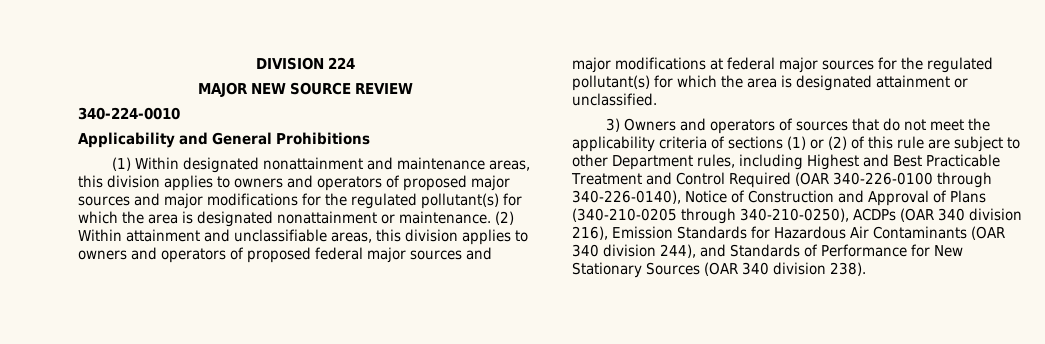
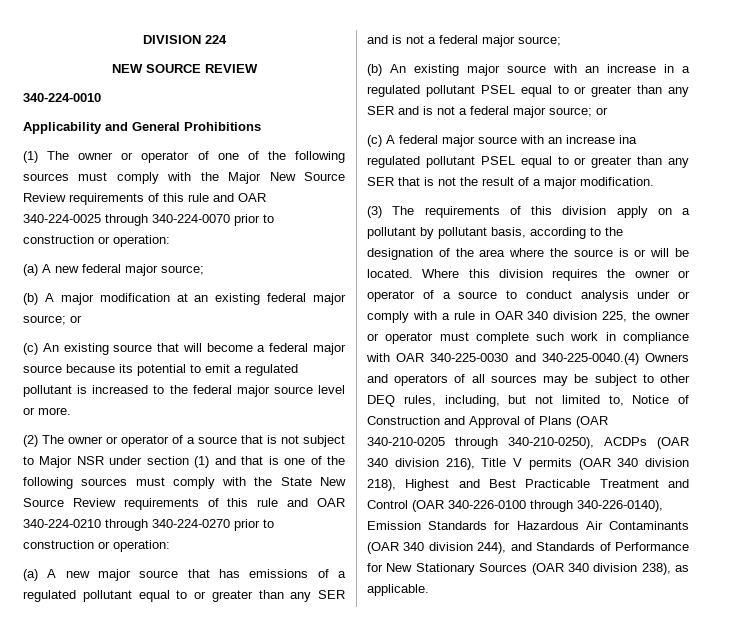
[197,82,248,97] MAJOR -> (227, 39) none
[134,157,530,173] [78,175,510,191] [78,193,522,209] [78,211,514,227] [78,229,528,245] [78,247,492,263] [572,57,993,73] [572,75,968,91] [572,93,657,106] [605,118,990,134] [572,136,1020,152] [572,154,803,170] Within designated nonattainment and maintenance areas, this division applies to owners and operators of proposed major sources and major modifications for the regulated pollutant(s) for which the area is designated nonattainment or maintenance. (2) Within attainment and unclassifiable areas, this division applies to owners and operators of proposed federal major sources and major modifications at federal major sources for the regulated pollutant(s) for which the area is designated attainment or unclassified. // 3) Owners and operators of sources that do not meet the applicability criteria of sections (1) or (2) of this rule are subject to other Department rules, including -> [47,151,345,163] [23,172,345,184] [23,193,266,205] [23,214,274,226] [23,235,170,247] [23,264,204,276] [23,293,346,305] [23,315,82,325] [23,343,346,355] [23,364,298,376] [23,385,345,397] [23,407,71,415] [23,435,345,447] [23,456,345,468] [23,477,346,489] [23,498,345,510] [23,519,274,531] [23,540,170,552] [23,569,346,581] [23,590,345,602] [367,35,561,47] [367,64,690,76] [367,85,689,97] [367,106,608,118] [367,135,637,147] [367,156,689,168] [367,177,654,189] [367,206,690,218] [367,227,623,239] [367,248,689,260] [367,269,690,281] [367,290,690,302] [367,311,690,323] [367,332,689,344] [366,353,689,365] [367,374,690,386] [367,395,689,407] [367,416,608,428] [367,437,689,449] [367,458,689,470] [367,479,396,491] The owner or operator of one of the following sources must comply with the Major New Source Review requirements of this rule and OAR 340-224-0025 through 340-224-0070 prior to construction or operation: // (a) A new federal major source; // (b) A major modification at an existing federal major source; or // (c) An existing source that will become a federal major source because its potential to emit a regulated pollutant is increased to the federal major source level or more. // (2) The owner or operator of a source that is not subject to Major NSR under section (1) and that is one of the following sources must comply with the State New Source Review requirements of this rule and OAR 340-224-0210 through 340-224-0270 prior to construction or operation: // (a) A new major source that has emissions of a regulated pollutant equal to or greater than any SER and is not a federal major source; // (b) An existing major source with an increase in a regulated pollutant PSEL equal to or greater than any SER and is not a federal major source; or // (c) A federal major source with an increase ina regulated pollutant PSEL equal to or greater than any SER that is not the result of a major modification. // (3) The requirements of this division apply on a pollutant by pollutant basis, according to the designation of the area where the source is or will be located. Where this division requires the owner or operator of a source to conduct analysis under or comply with a rule in OAR 340 division 225, the owner or operator must complete such work in compliance with OAR 340-225-0030 and 340-225-0040.(4) Owners and operators of all sources may be subject to other DEQ rules, including, but not limited to, Notice of Construction and Approval of Plans (OAR 340-210-0205 through 340-210-0250), ACDPs (OAR 340 division 216), Title V permits (OAR 340 division 218),
[728,172,791,188] Required -> (408, 504) none
[685,190,986,206] [572,208,1022,224] [572,226,608,240] Notice of Construction and Approval of Plans (340-210-0205 through 340-210-0250), ACDPs (OAR 340 division 216), -> (663, 506) none
[830,262,866,276] 238). -> [641,563,689,575] [367,584,429,596] 238), as applicable.

